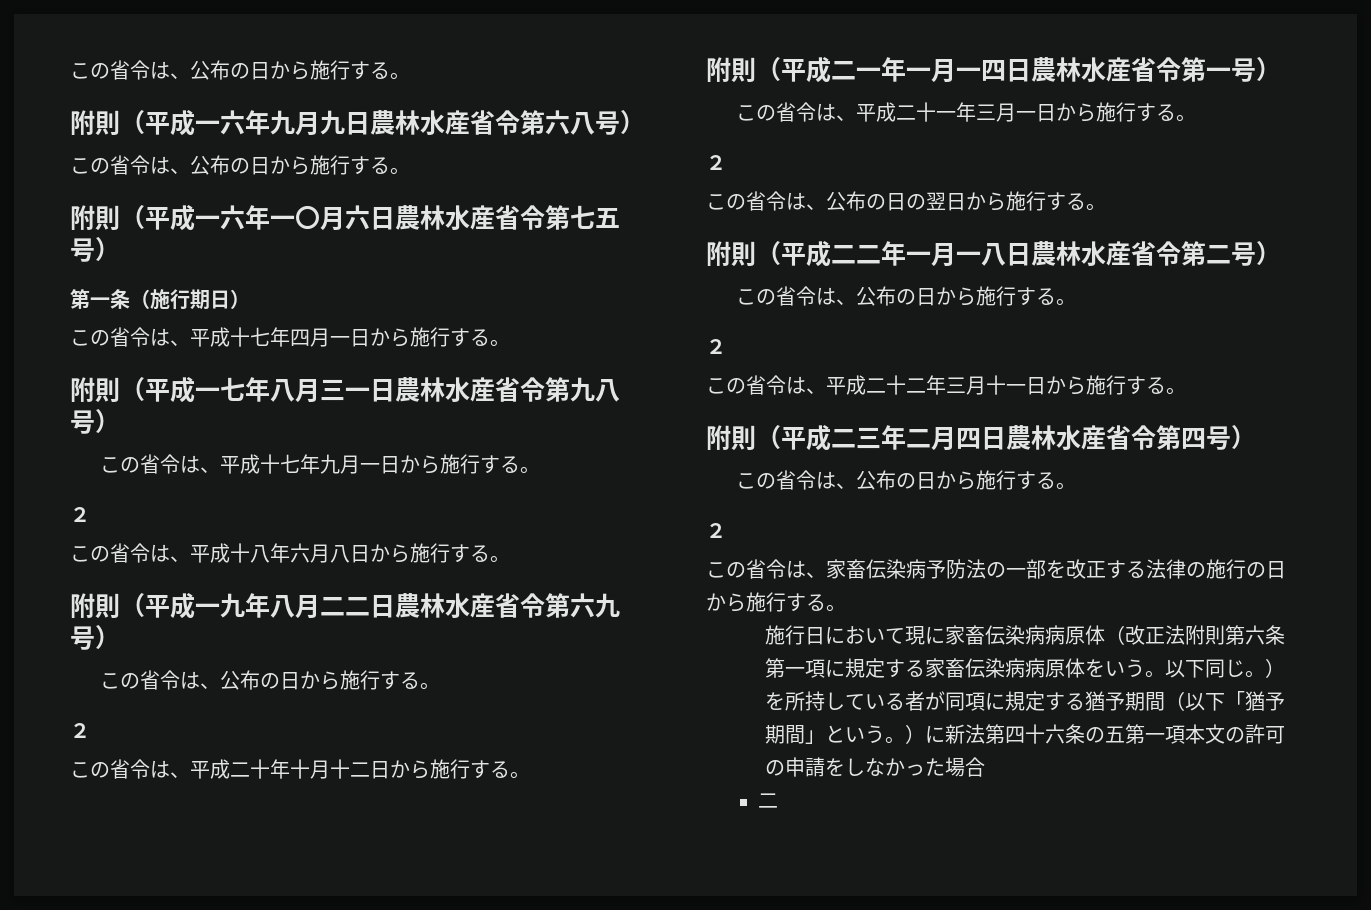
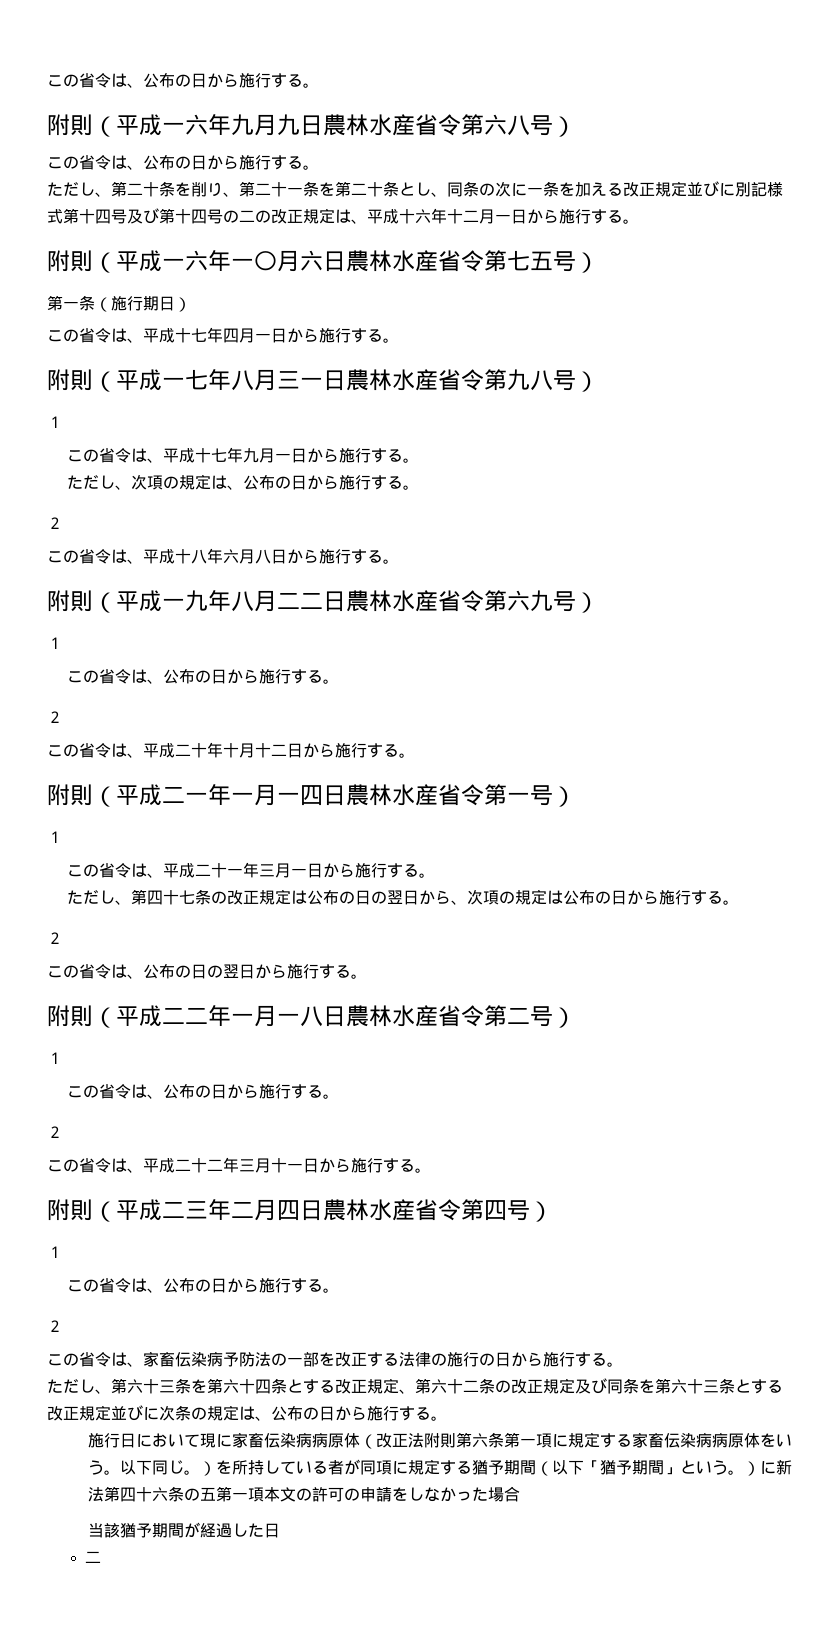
(410, 171) none -> [47,181,783,197] [47,208,639,224] // ただし、第二十条を削り、第二十一条を第二十条とし、同条の次に一条を加える改正規定並びに別記様式第十四号及び第十四号の二の改正規定は、平成十六年十二月一日から施行する。
(120, 421) none -> [47,416,63,428] // １
(540, 470) none -> [67,474,420,490] // ただし、次項の規定は、公布の日から施行する。
(120, 637) none -> [47,637,63,649] // １
(1281, 69) none -> [47,831,63,843] // １
(1196, 118) none -> [67,889,740,905] // ただし、第四十七条の改正規定は公布の日の翌日から、次項の規定は公布の日から施行する。
(1281, 253) none -> [47,1052,63,1064] // １
(1256, 437) none -> [47,1246,63,1258] // １
(846, 608) none -> [47,1378,783,1394] [47,1405,447,1421] // ただし、第六十三条を第六十四条とする改正規定、第六十二条の改正規定及び同条を第六十三条とする改正規定並びに次条の規定は、公布の日から施行する。
(986, 767) none -> [87,1522,280,1538] // 当該猶予期間が経過した日

